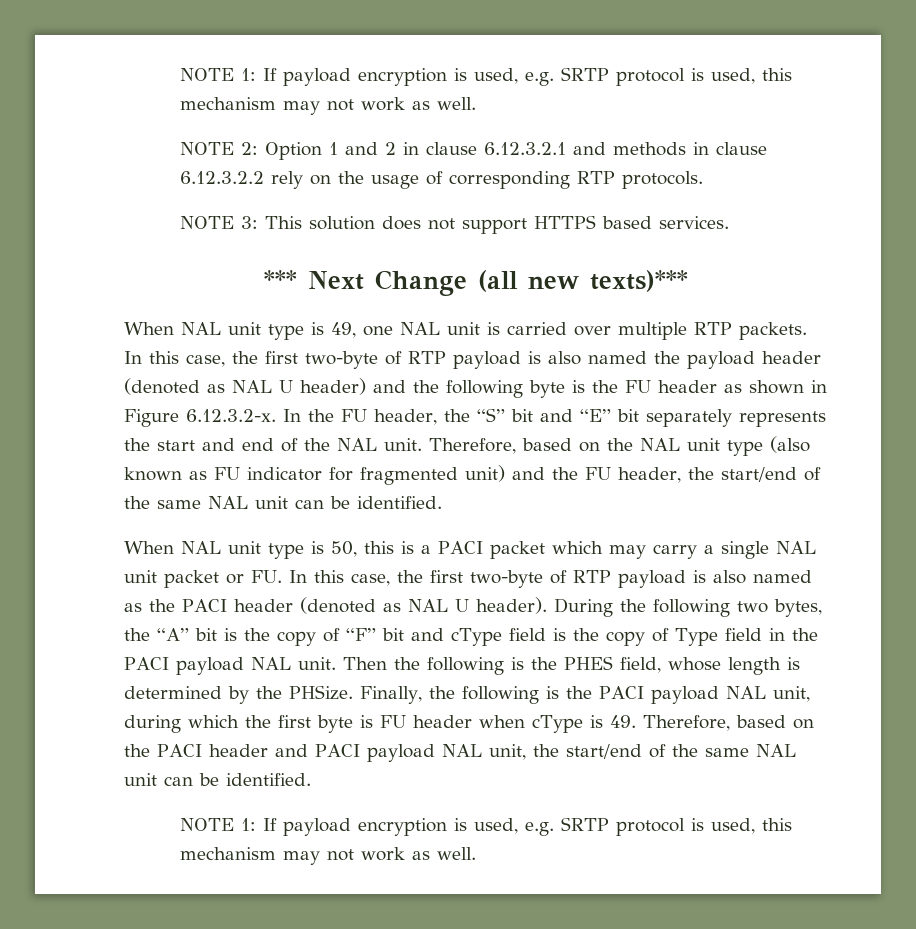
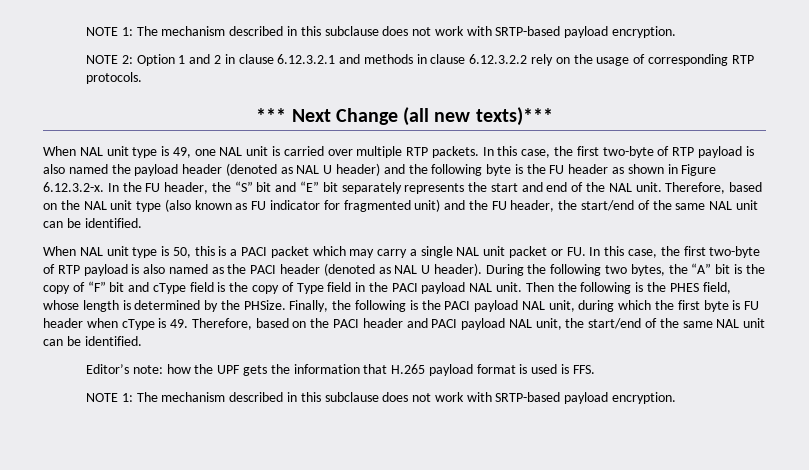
[180,67,793,86] [180,97,477,115] NOTE 1: If payload encryption is used, e.g. SRTP protocol is used, this mechanism may not work as well. -> [86,26,677,38] NOTE 1: The mechanism described in this subclause does not work with SRTP-based payload encryption.
[180,215,730,234] // NOTE 3: This solution does not support HTTPS based services. -> (143, 78) none
[180,817,793,836] [180,847,477,865] NOTE 1: If payload encryption is used, e.g. SRTP protocol is used, this mechanism may not work as well. -> [86,364,595,376] [86,392,677,404] Editor’s note: how the UPF gets the information that H.265 payload format is used is FFS. // NOTE 1: The mechanism described in this subclause does not work with SRTP-based payload encryption.

